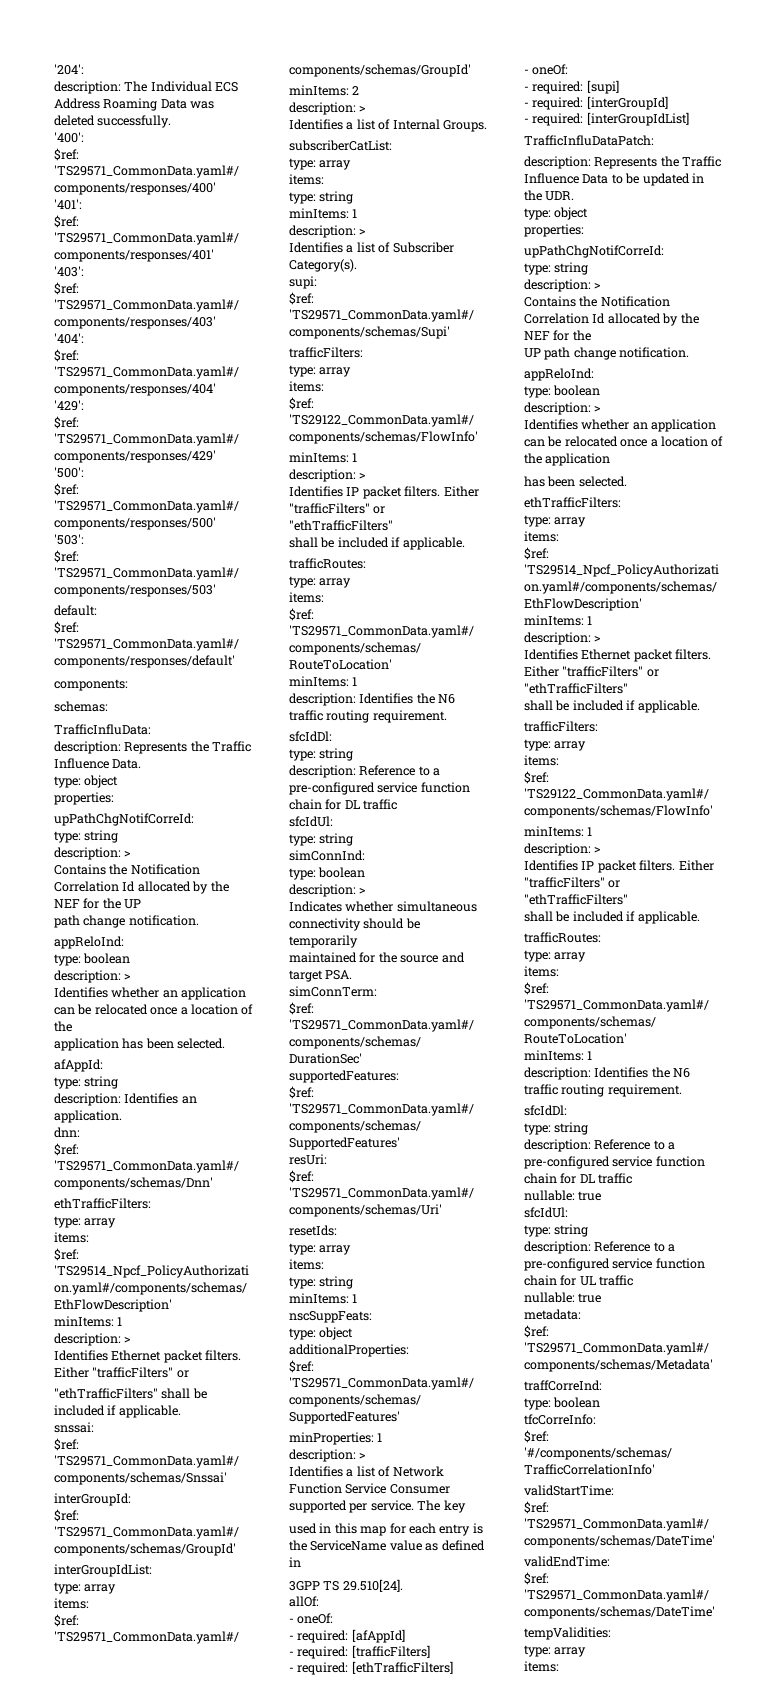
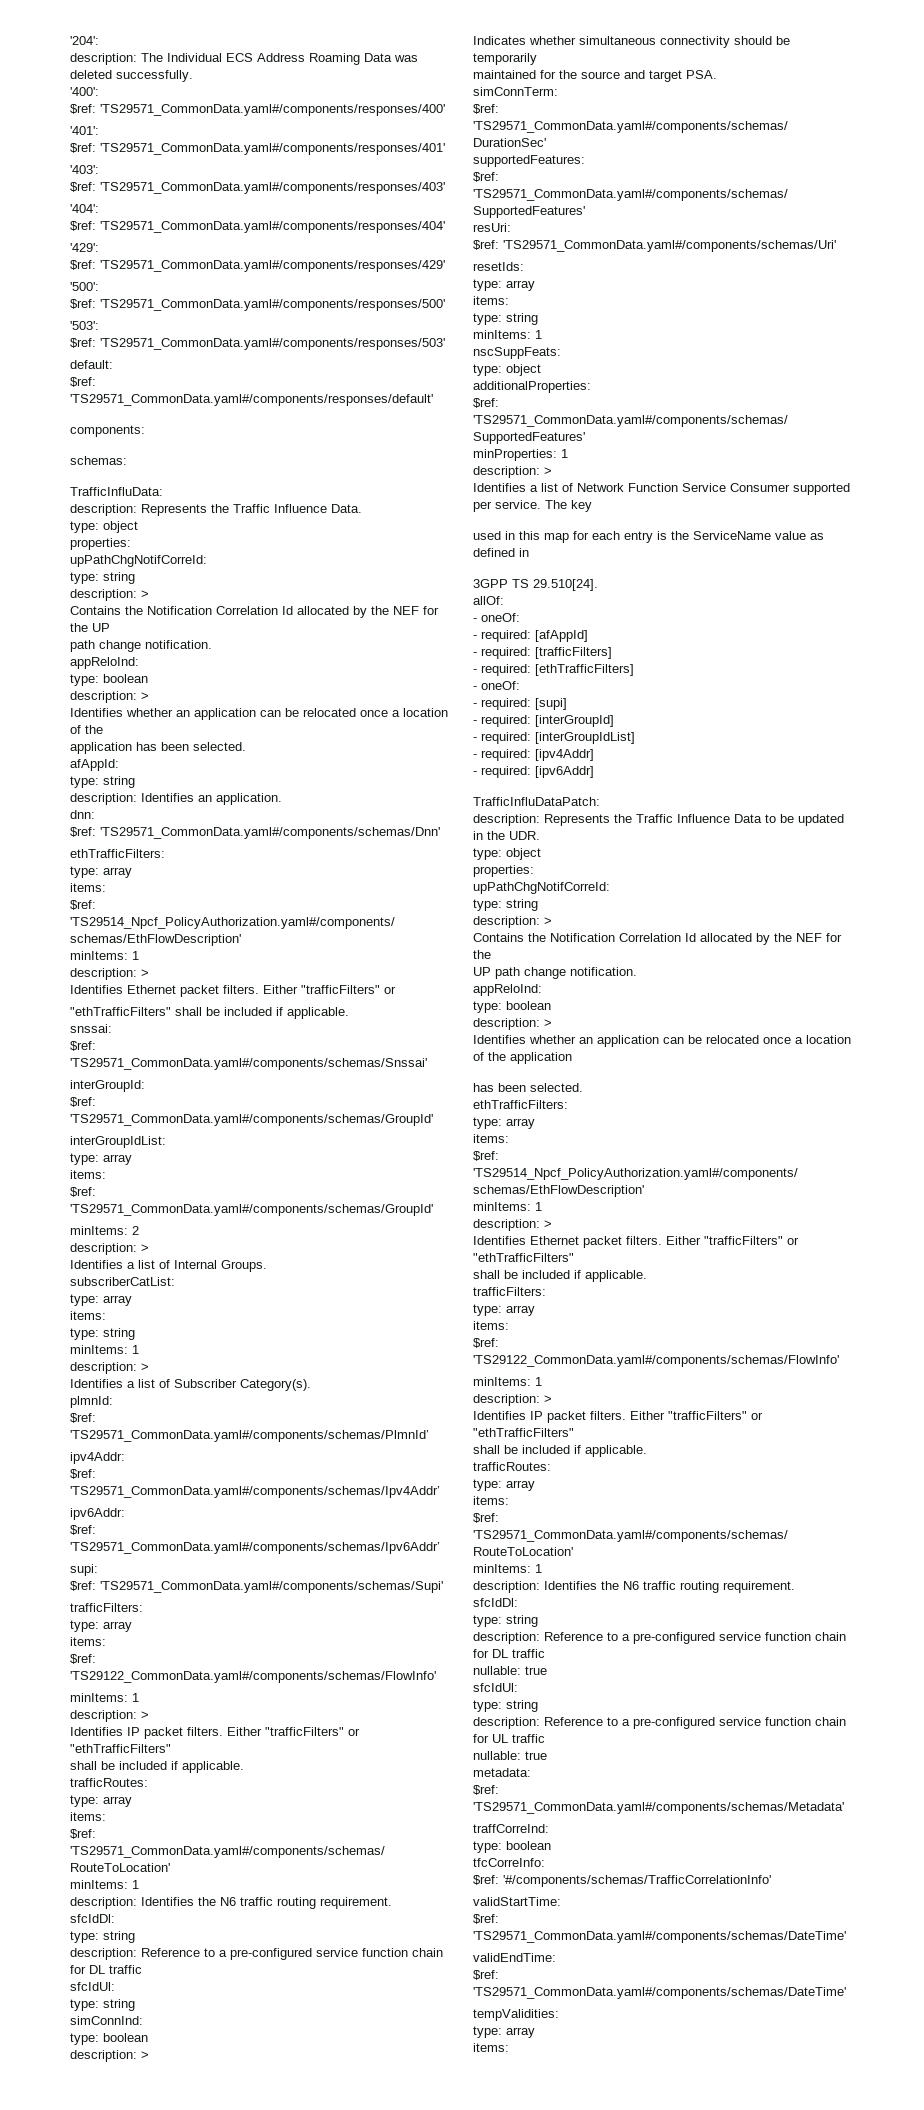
(357, 265) none -> [70,1396,113,1408] [70,1413,96,1423] [70,1430,429,1442] [70,1452,125,1464] [70,1469,96,1479] [70,1486,440,1498] [70,1508,125,1520] [70,1525,96,1535] [70,1542,440,1554] // plmnId: // $ref: 'TS29571_CommonData.yaml#/components/schemas/PlmnId’ // ipv4Addr: // $ref: 'TS29571_CommonData.yaml#/components/schemas/Ipv4Addr’ // ipv6Addr: // $ref: 'TS29571_CommonData.yaml#/components/schemas/Ipv6Addr’
(689, 119) none -> [473,749,594,761] [473,766,594,778] // - required: [ipv4Addr] // - required: [ipv6Addr]

